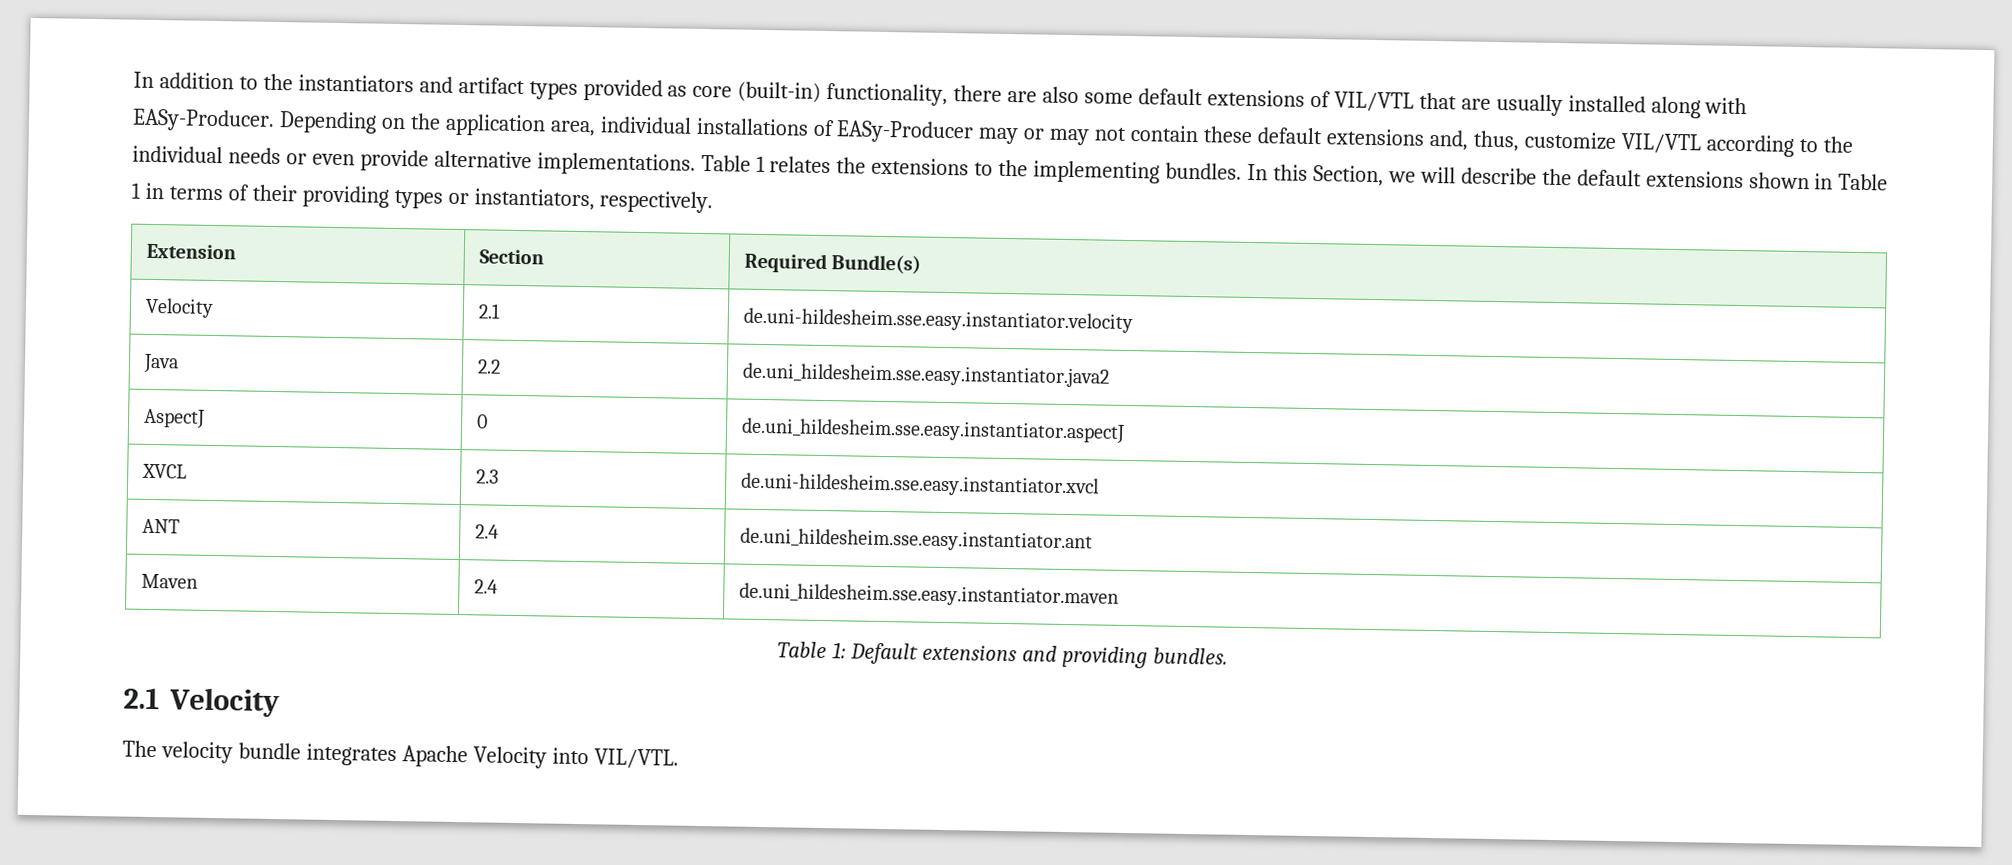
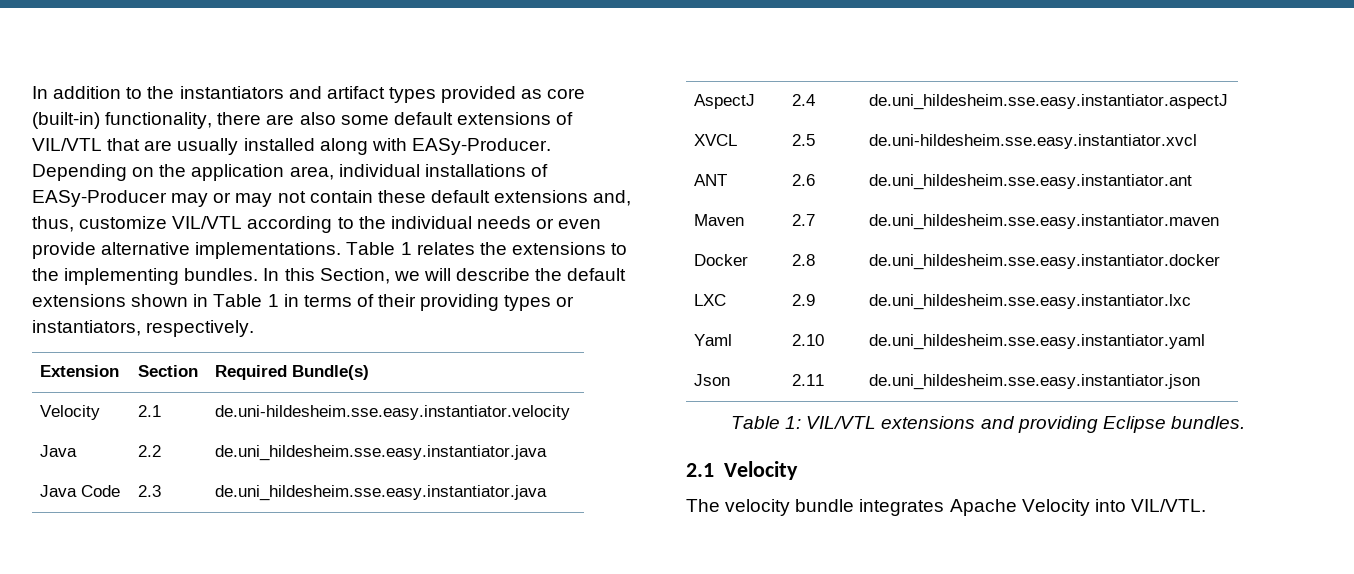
[741,362,1110,388] de.uni_hildesheim.sse.easy.instantiator.java2 -> [215,445,548,461] [40,485,121,497] [138,485,162,497] [215,485,548,501] de.uni_hildesheim.sse.easy.instantiator.java // Java Code | 2.3 | de.uni_hildesheim.sse.easy.instantiator.java
[475,414,488,429] 0 -> [792,94,816,106] 2.4
[475,469,499,484] 2.3 -> [792,134,816,146] 2.5
[474,524,499,539] 2.4 -> [792,174,816,186] 2.6
[473,579,498,594] 2.4 -> [792,214,816,226] 2.7
(1119, 595) none -> [694,254,749,266] [792,254,816,266] [869,254,1221,270] [694,294,727,306] [792,294,816,306] [869,294,1192,310] [694,334,733,346] [792,334,825,346] [869,334,1206,350] [694,374,731,386] [792,374,825,386] [869,374,1201,390] // Docker | 2.8 | de.uni_hildesheim.sse.easy.instantiator.docker // LXC | 2.9 | de.uni_hildesheim.sse.easy.instantiator.lxc // Yaml | 2.10 | de.uni_hildesheim.sse.easy.instantiator.yaml // Json | 2.11 | de.uni_hildesheim.sse.easy.instantiator.json
[850,642,919,665] Default -> [806,416,877,429] VIL/VTL
(1148, 657) none -> [1102,416,1166,433] Eclipse

